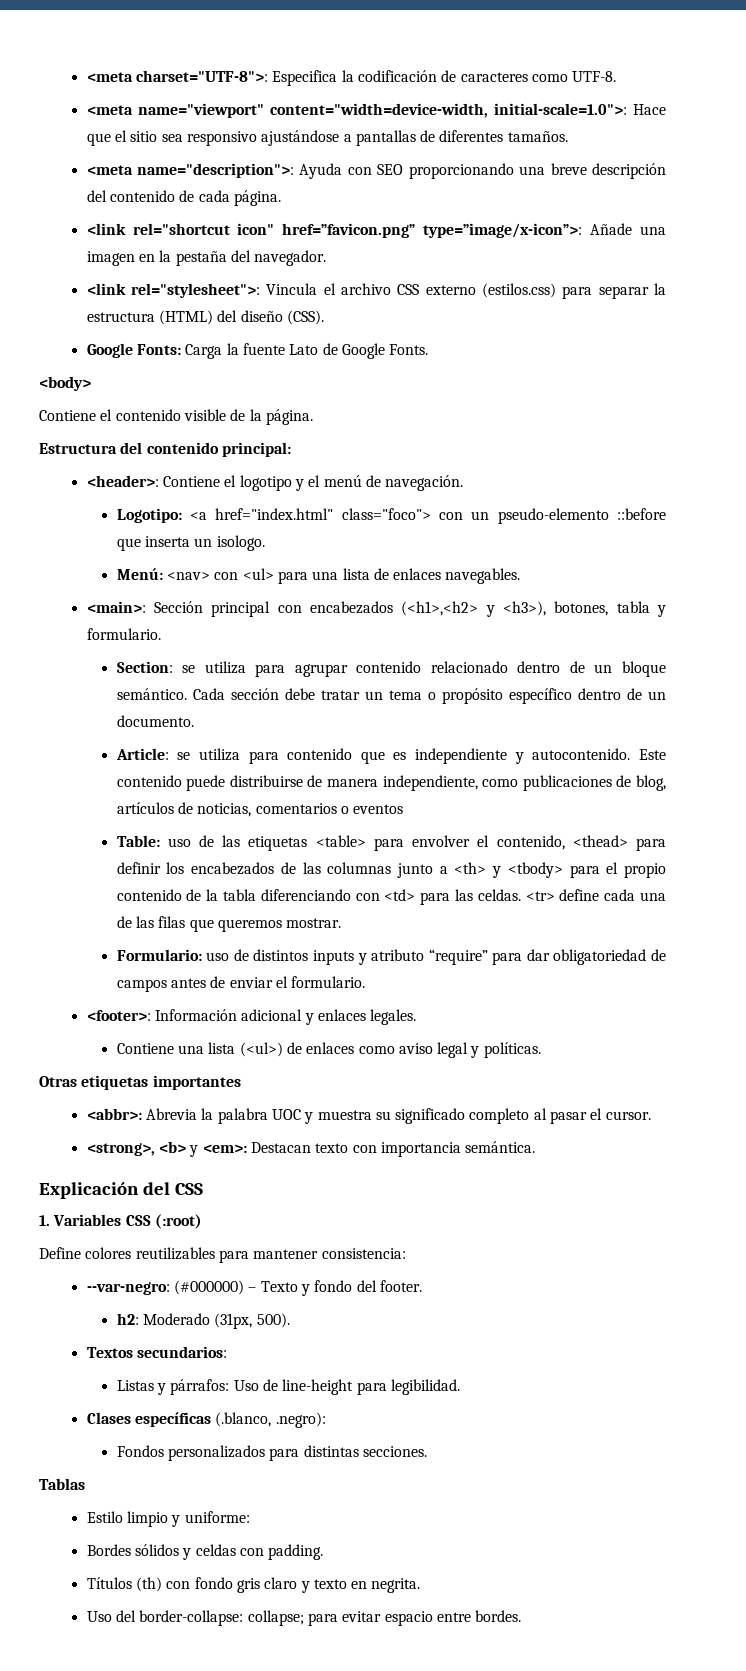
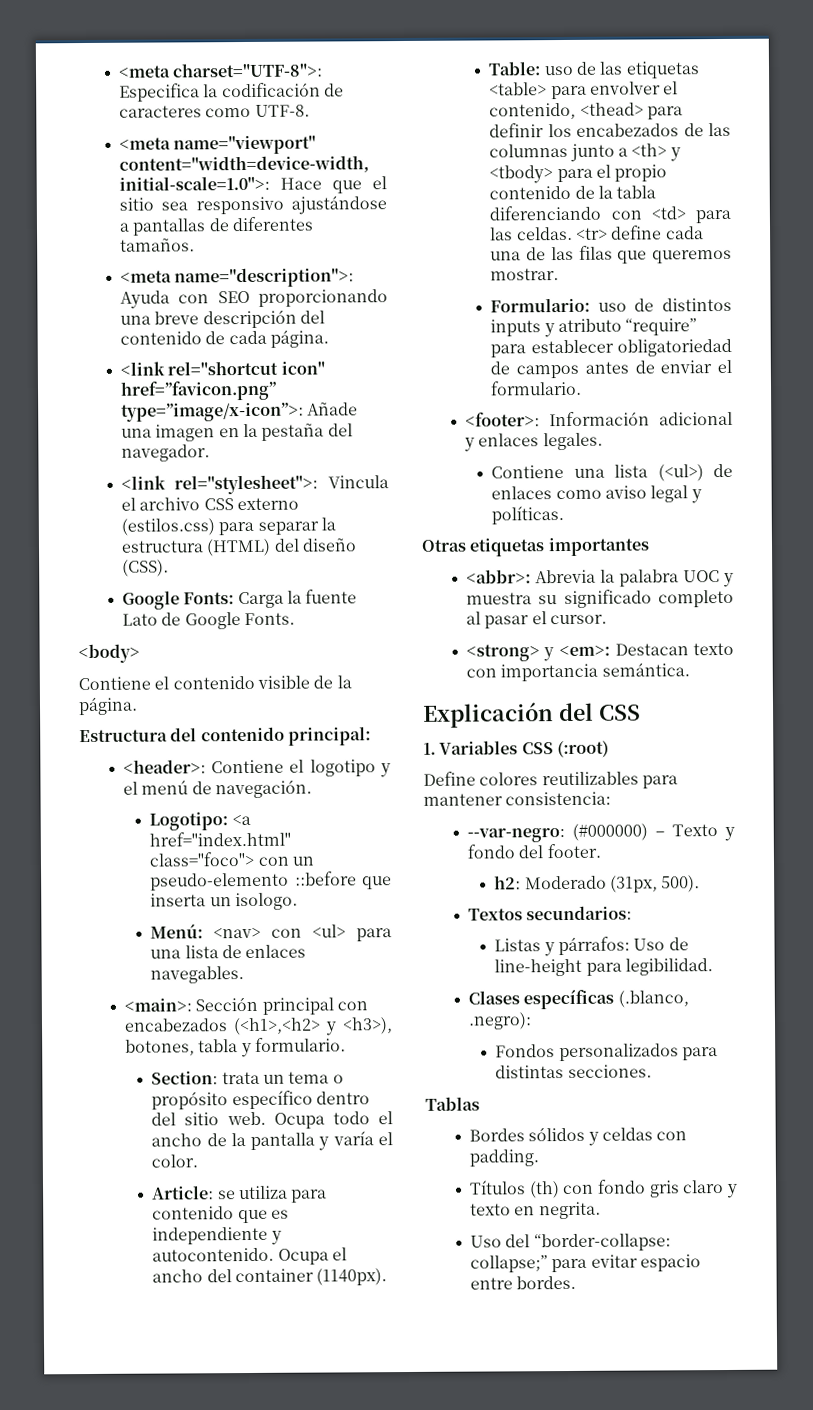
[182,661,666,677] [116,688,360,700] se utiliza para agrupar contenido relacionado dentro de un bloque semántico. Cada sección debe tratar -> [221,1071,260,1085] trata
[626,688,667,700] [116,715,194,727] de un documento. -> [151,1111,393,1129] [151,1131,394,1151] [151,1154,199,1168] del sitio web. Ocupa todo el ancho de la pantalla y varía el color.
[639,749,667,760] [116,775,666,791] [116,802,404,817] Este contenido puede distribuirse de manera independiente, como publicaciones de blog, artículos de noticias, comentarios o eventos -> [277,1247,347,1265] [152,1268,388,1286] Ocupa el ancho del container (1140px).
[526,949,550,961] dar -> [530,339,614,354] establecer
[86,1141,186,1156] <strong>, <b> -> [465,644,540,662] <strong>
[86,1511,250,1527] // Estilo limpio y uniforme: -> (480, 1103) none
[139,1610,304,1626] border-collapse: collapse; -> [533,1233,671,1252] [469,1255,548,1273] “border-collapse: collapse;”

